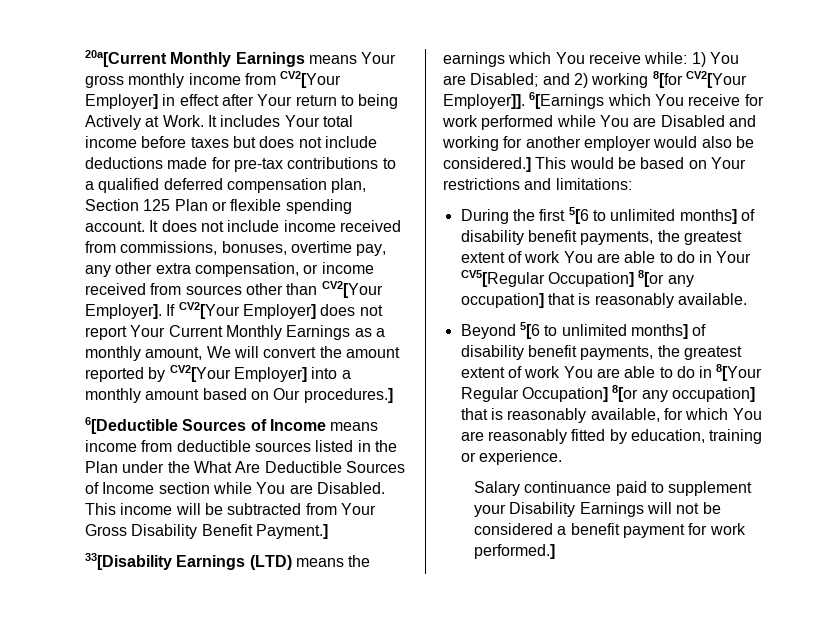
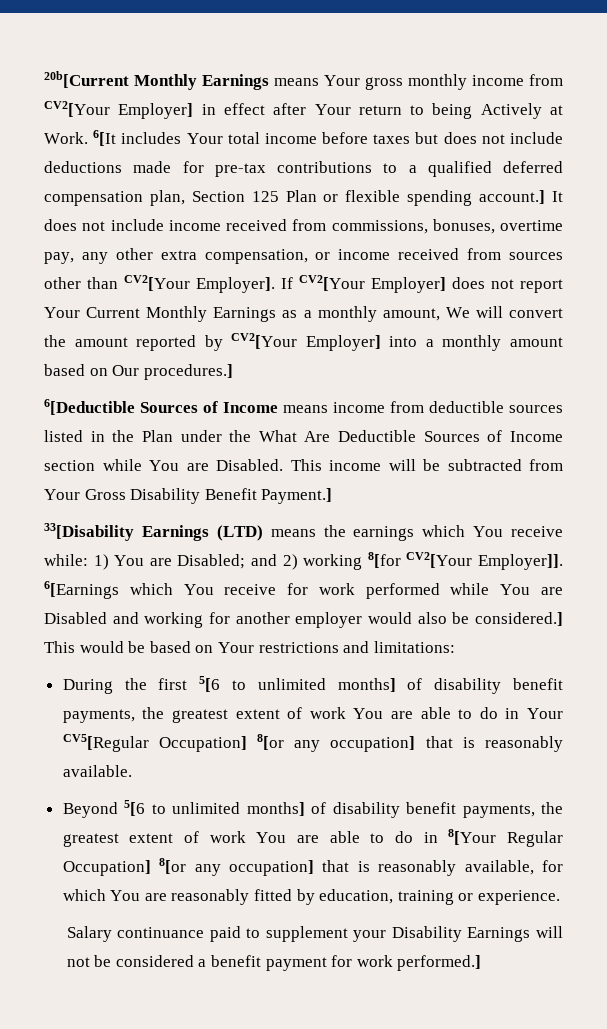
[85,50,167,67] 20a[Current -> [44,71,129,88] 20b[Current
[207,115,217,127] It -> [93,130,117,146] 6[It
[85,221,145,232] account. -> [479,190,546,204] account.]

